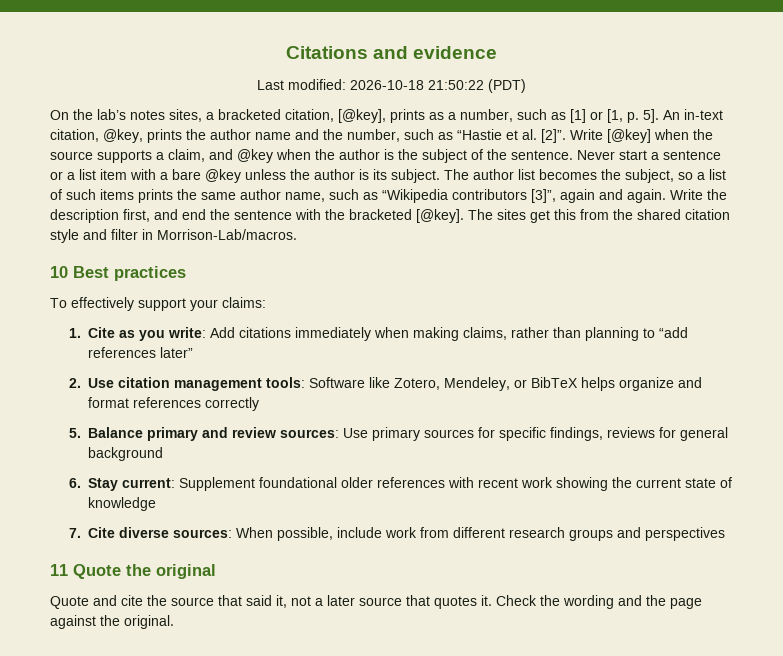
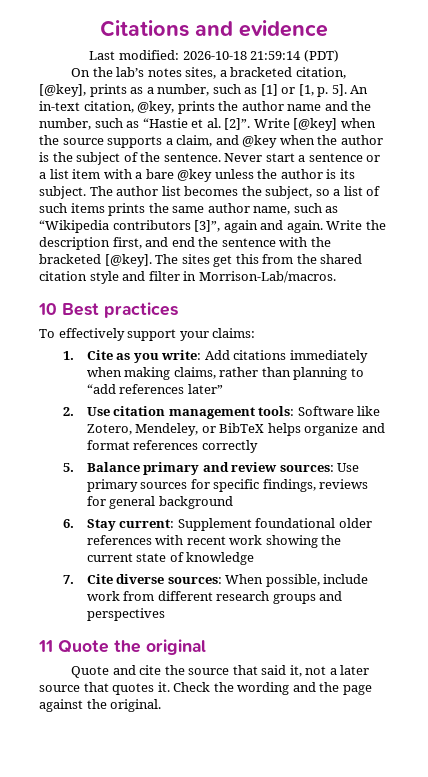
[428,80,484,90] 21:50:22 -> [250,51,302,60] 21:59:14

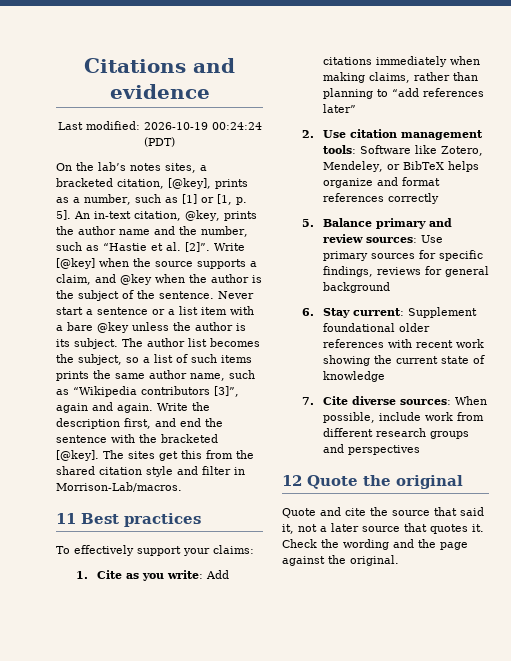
[182,51,302,60] 2026-10-18 21:59:14 -> [143,122,262,130] 2026-10-19 00:24:24
[38,303,57,315] 10 -> [56,513,76,524] 11
[38,640,53,652] 11 -> [282,475,302,486] 12

